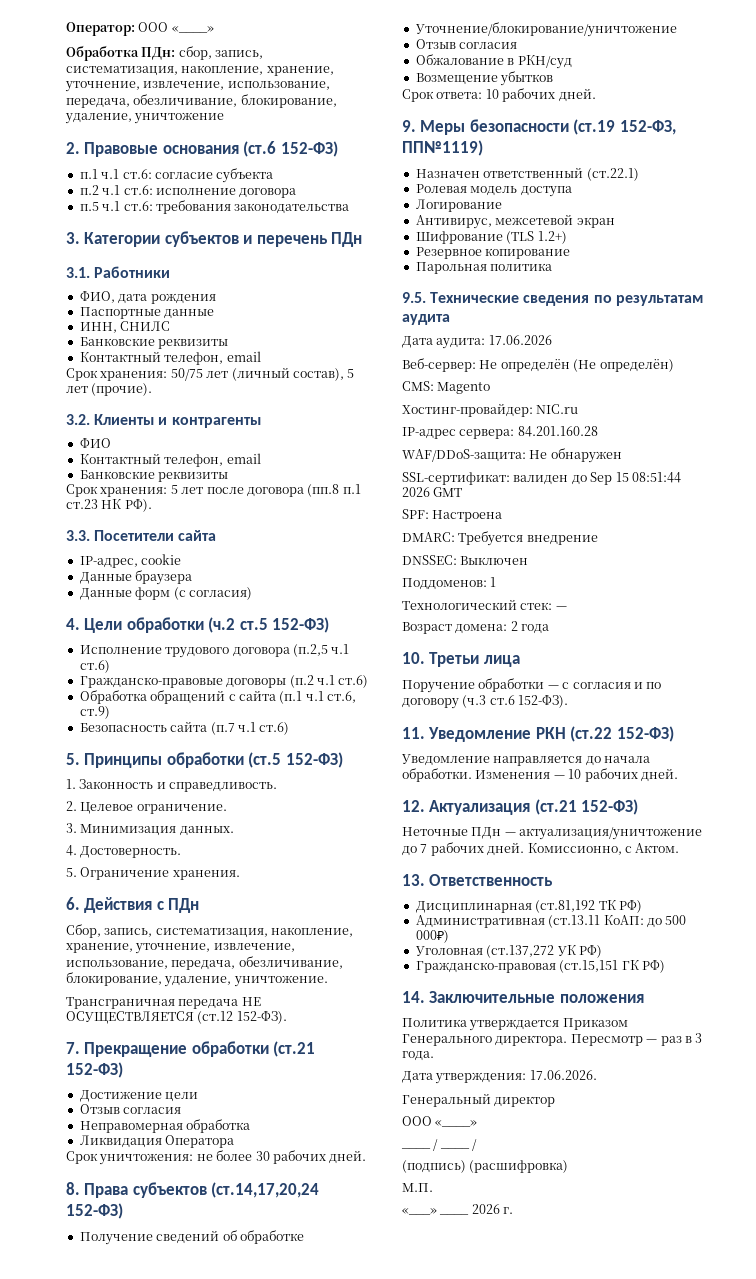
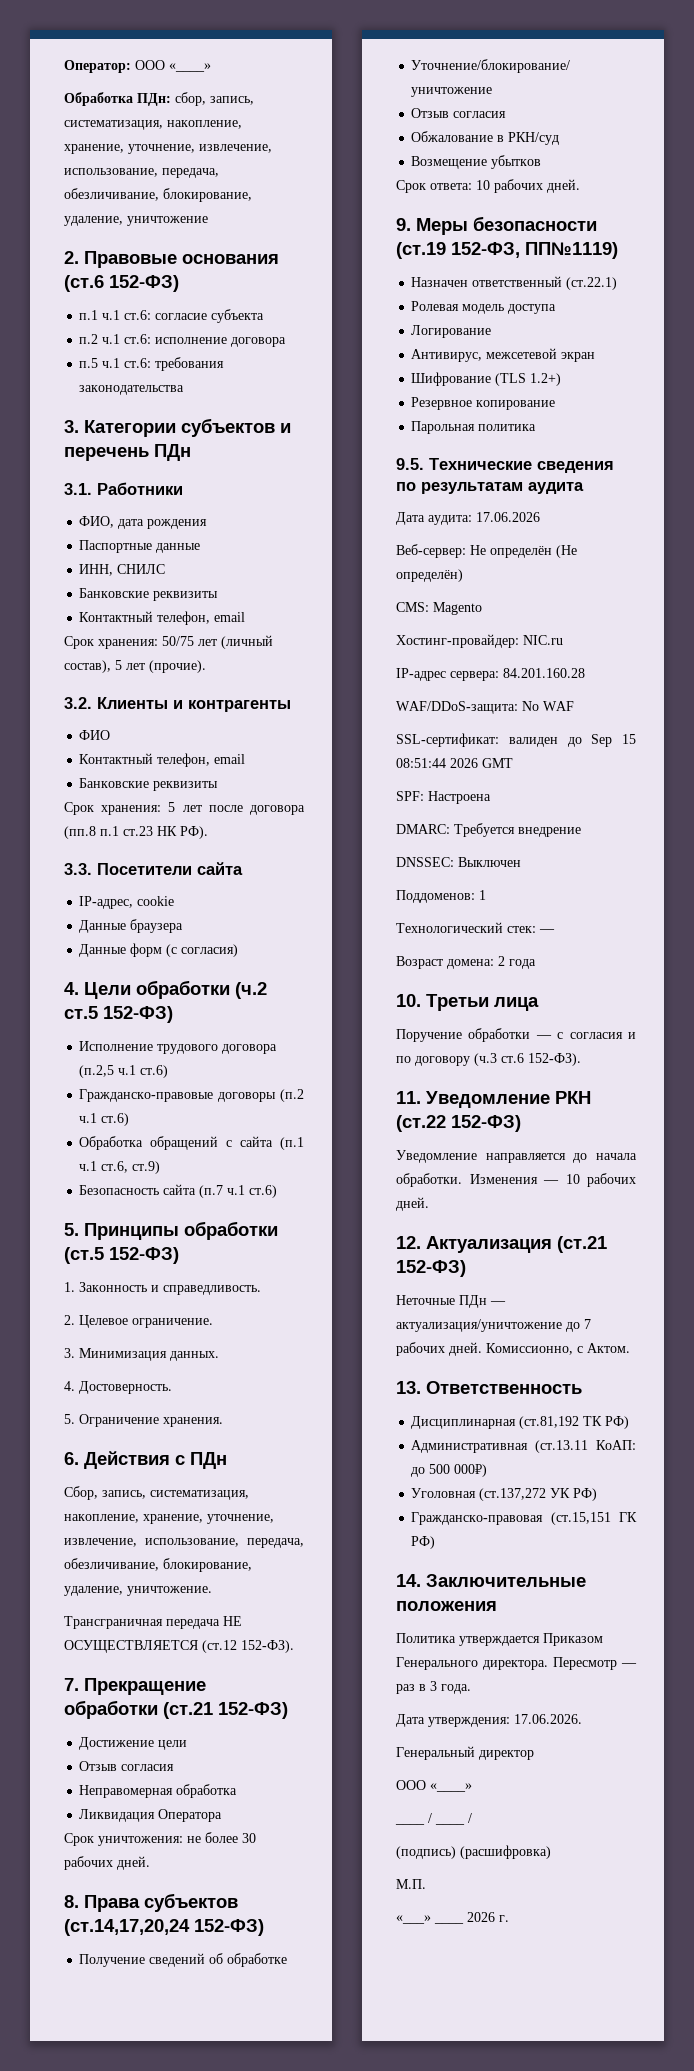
[529,448,622,463] Не обнаружен -> [522,701,574,711] No WAF

